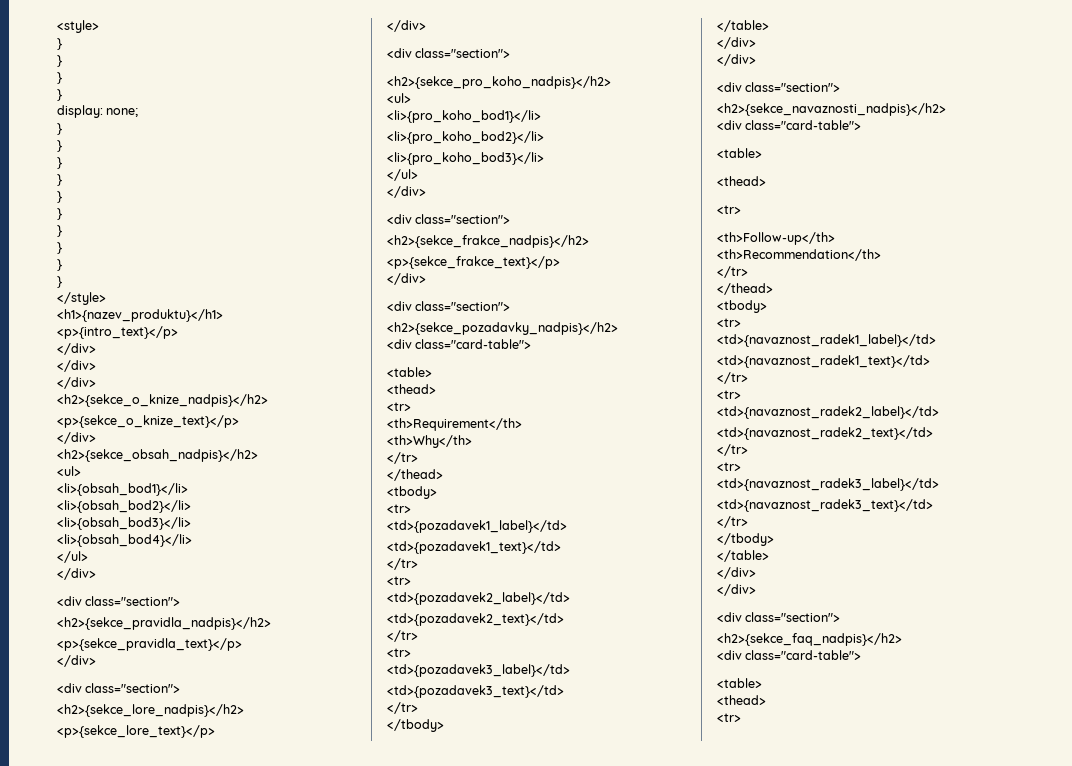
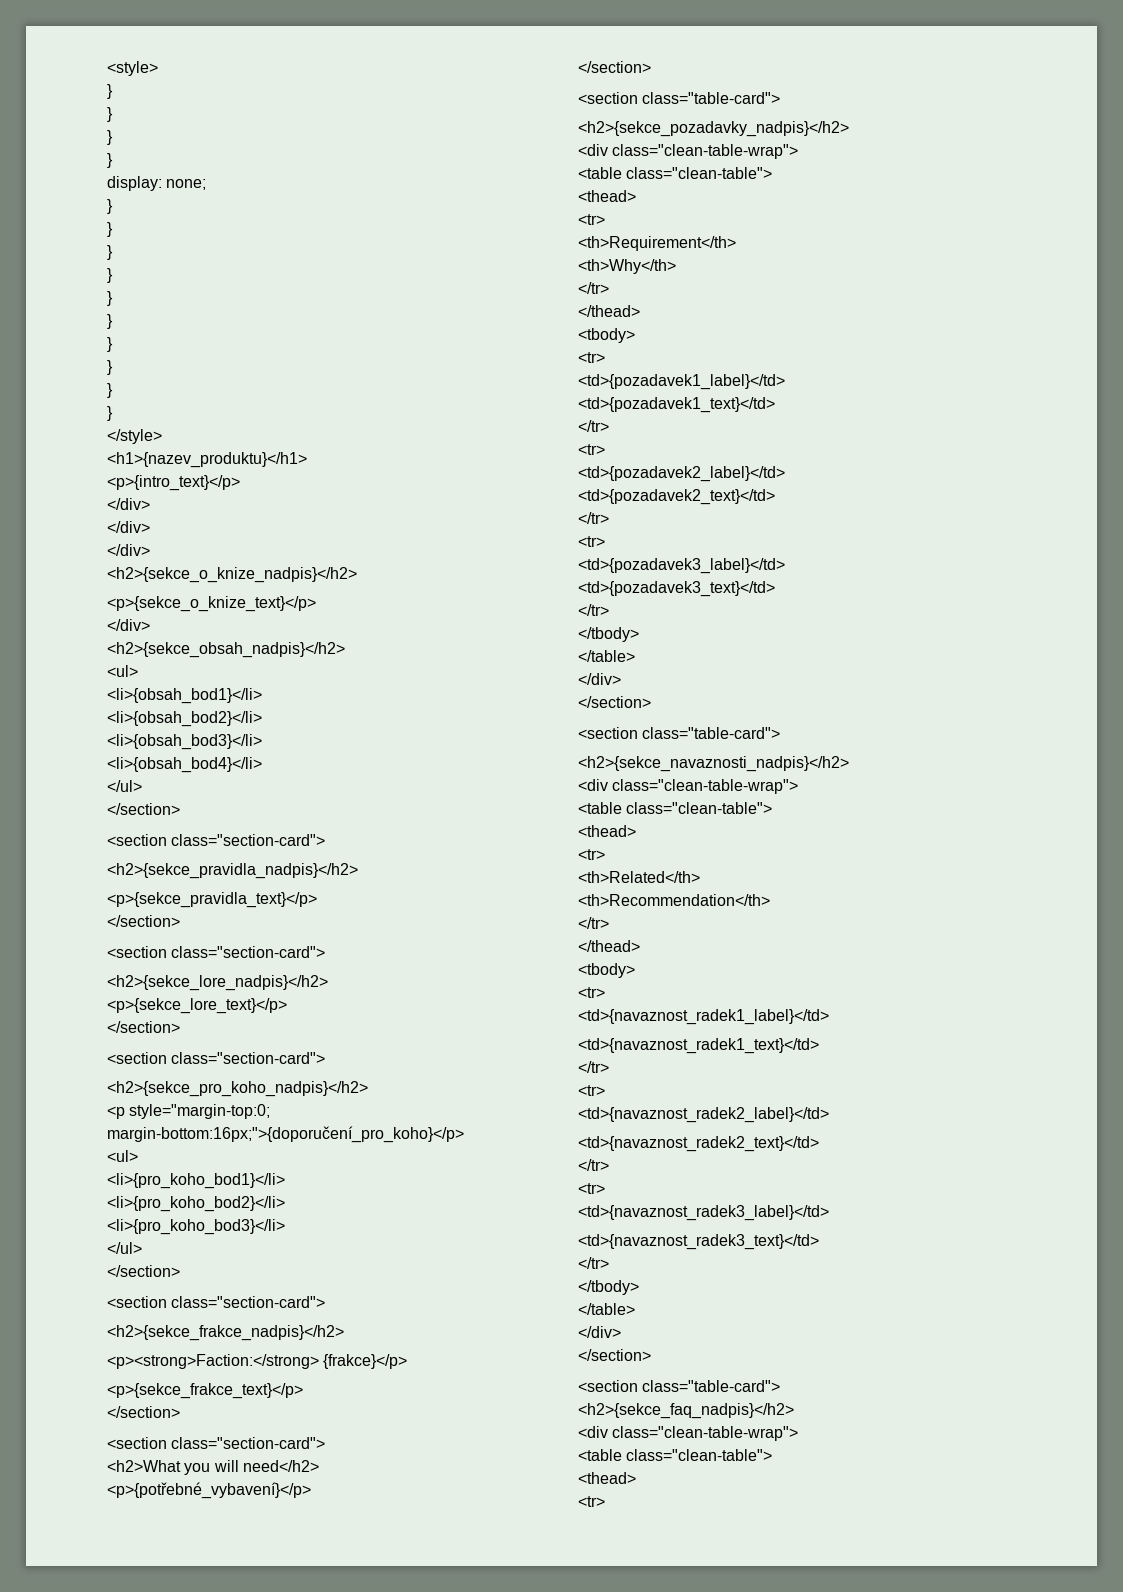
[57,568,96,580] [57,596,181,606] </div> // <div class="section"> -> [107,803,180,815] [107,834,326,846] </section> // <section class="section-card">
[57,655,96,667] [57,683,181,693] </div> // <div class="section"> -> [107,915,180,927] [107,946,326,958] </section> // <section class="section-card">
[387,20,426,32] [387,48,511,58] [387,76,611,89] </div> // <div class="section"> // <h2>{sekce_pro_koho_nadpis}</h2> -> [107,1021,180,1033] [107,1052,326,1064] [107,1081,368,1097] [107,1104,271,1119] [107,1126,464,1143] </section> // <section class="section-card"> // <h2>{sekce_pro_koho_nadpis}</h2> // <p style="margin-top:0; margin-bottom:16px;">{doporučení_pro_koho}</p>
[387,186,426,198] [387,214,511,224] </div> // <div class="section"> -> [107,1265,180,1277] [107,1296,326,1308] </section> // <section class="section-card">
(589, 241) none -> [107,1354,408,1369] // <p><strong>Faction:</strong> {frakce}</p>
[387,273,426,285] [387,301,511,311] </div> // <div class="section"> -> [107,1406,180,1418] [107,1437,326,1449] [107,1460,319,1475] [107,1482,311,1499] [578,61,651,73] [578,92,781,104] </section> // <section class="section-card"> // <h2>What you will need</h2> // <p>{potřebné_vybavení}</p> // </section> // <section class="table-card">
[415,339,532,349] [387,367,432,377] class="card-table"> // <table> -> [612,144,799,159] [578,167,773,179] class="clean-table-wrap"> // <table class="clean-table">
[717,54,756,66] [717,82,841,92] </div> // <div class="section"> -> [578,696,651,708] [578,727,781,739] </section> // <section class="table-card">
[745,120,862,130] [717,148,762,158] [717,176,766,186] [717,205,741,214] [717,232,835,245] class="card-table"> // <table> // <thead> // <tr> // <th>Follow-up</th> -> [612,779,799,794] [578,802,773,814] [578,825,636,837] [578,849,605,860] [578,871,700,883] class="clean-table-wrap"> // <table class="clean-table"> // <thead> // <tr> // <th>Related</th>
[717,584,756,596] [717,612,841,622] </div> // <div class="section"> -> [578,1349,651,1361] [578,1380,781,1392] </section> // <section class="table-card">
[745,650,862,660] [717,678,762,688] class="card-table"> // <table> -> [612,1426,799,1441] [578,1449,773,1461] class="clean-table-wrap"> // <table class="clean-table">

